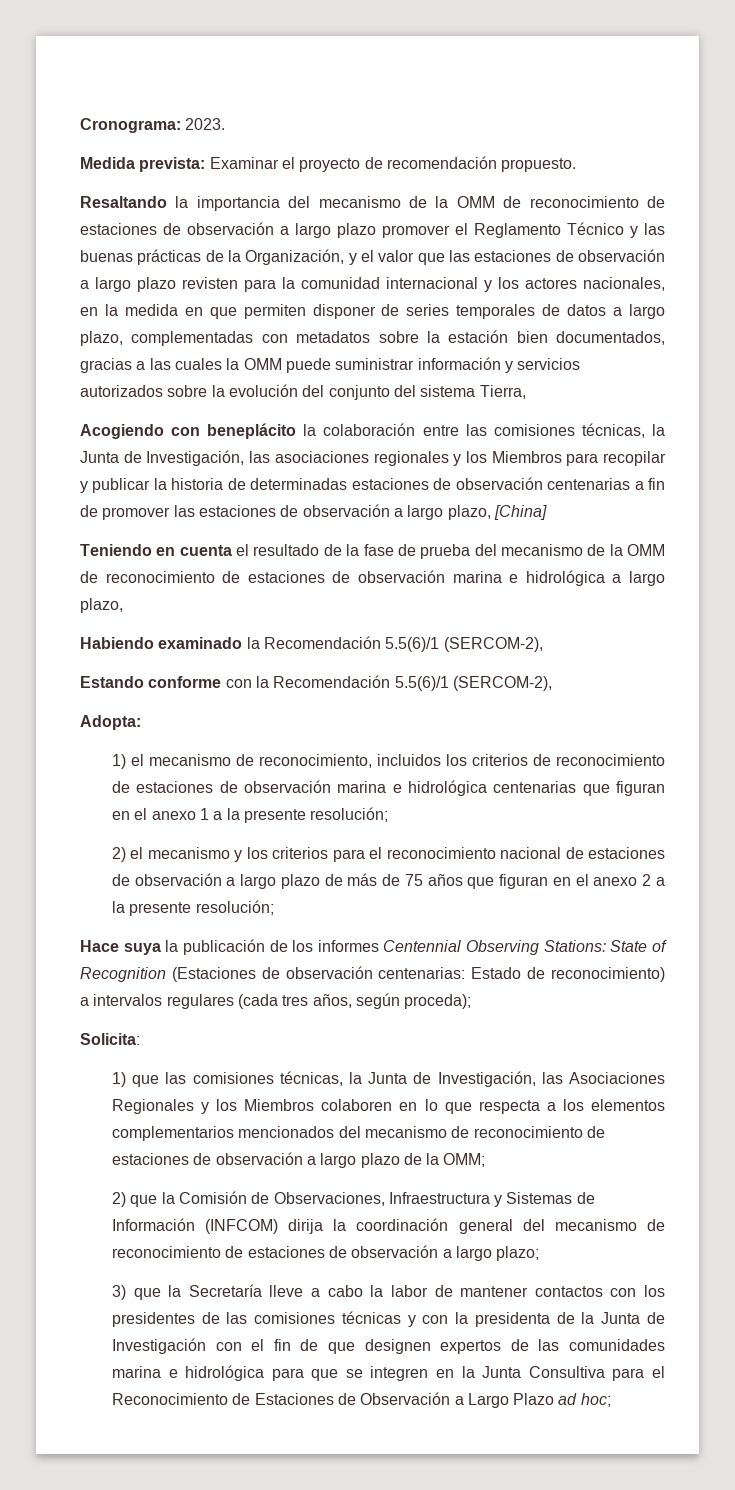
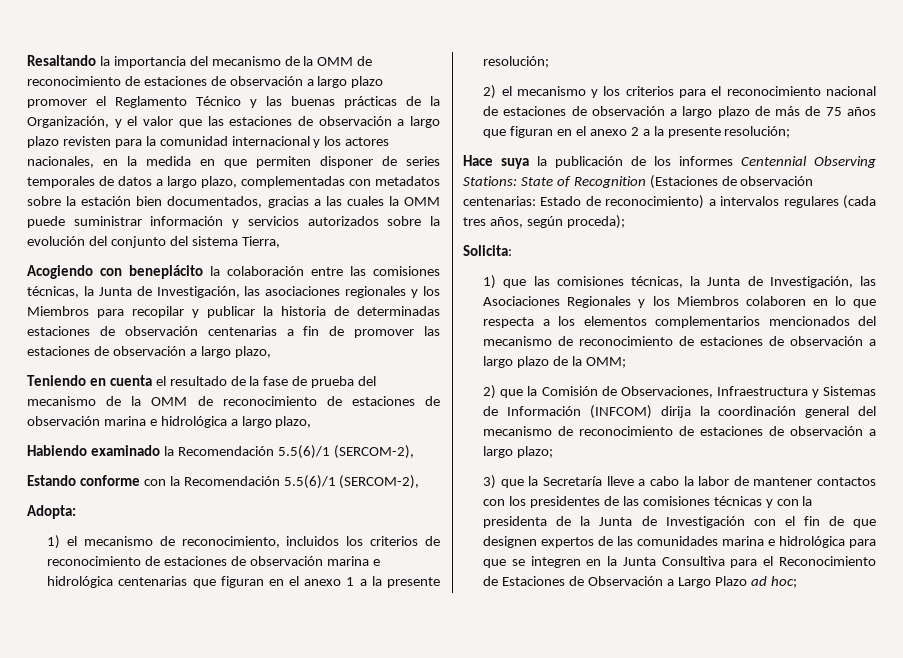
[80,118,226,133] [80,156,577,172] Cronograma: 2023. // Medida prevista: Examinar el proyecto de recomendación propuesto. // -> (27, 60) none
[493,505,547,520] [China] -> (271, 352) none

